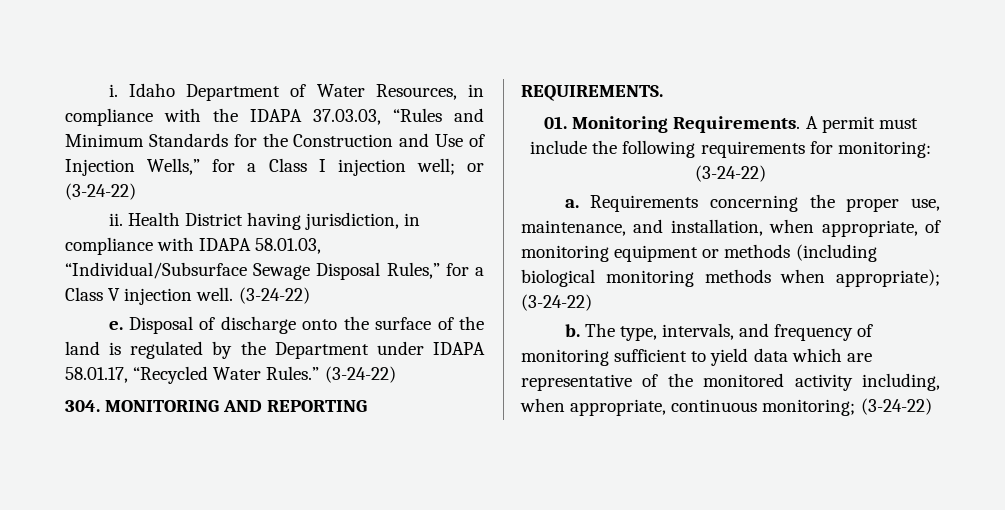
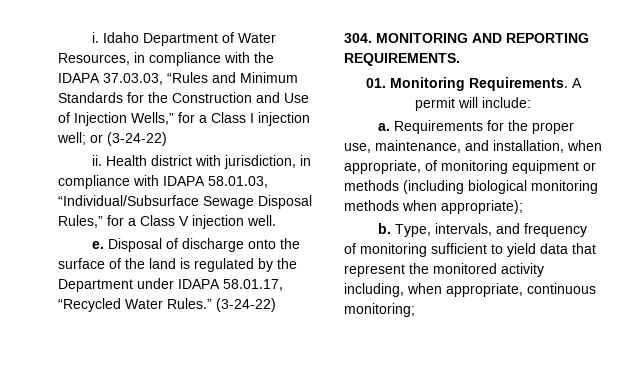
[184,212,301,230] District having -> [151,155,222,166] district with
[238,287,310,304] (3-24-22) -> (276, 220) none
[878,118,918,129] [530,140,931,158] [695,165,766,182] must include the following requirements for monitoring: (3-24-22) -> [458,97,531,108] will include:
[709,195,798,212] concerning -> [487,120,505,131] for
[521,294,592,311] (3-24-22) -> (523, 207) none
[584,323,657,341] The type, -> [395,224,432,237] Type,
[791,348,872,362] [521,374,659,391] which are representative of -> [572,243,596,254] [344,264,405,277] that represent
[860,398,932,415] (3-24-22) -> (415, 310) none

